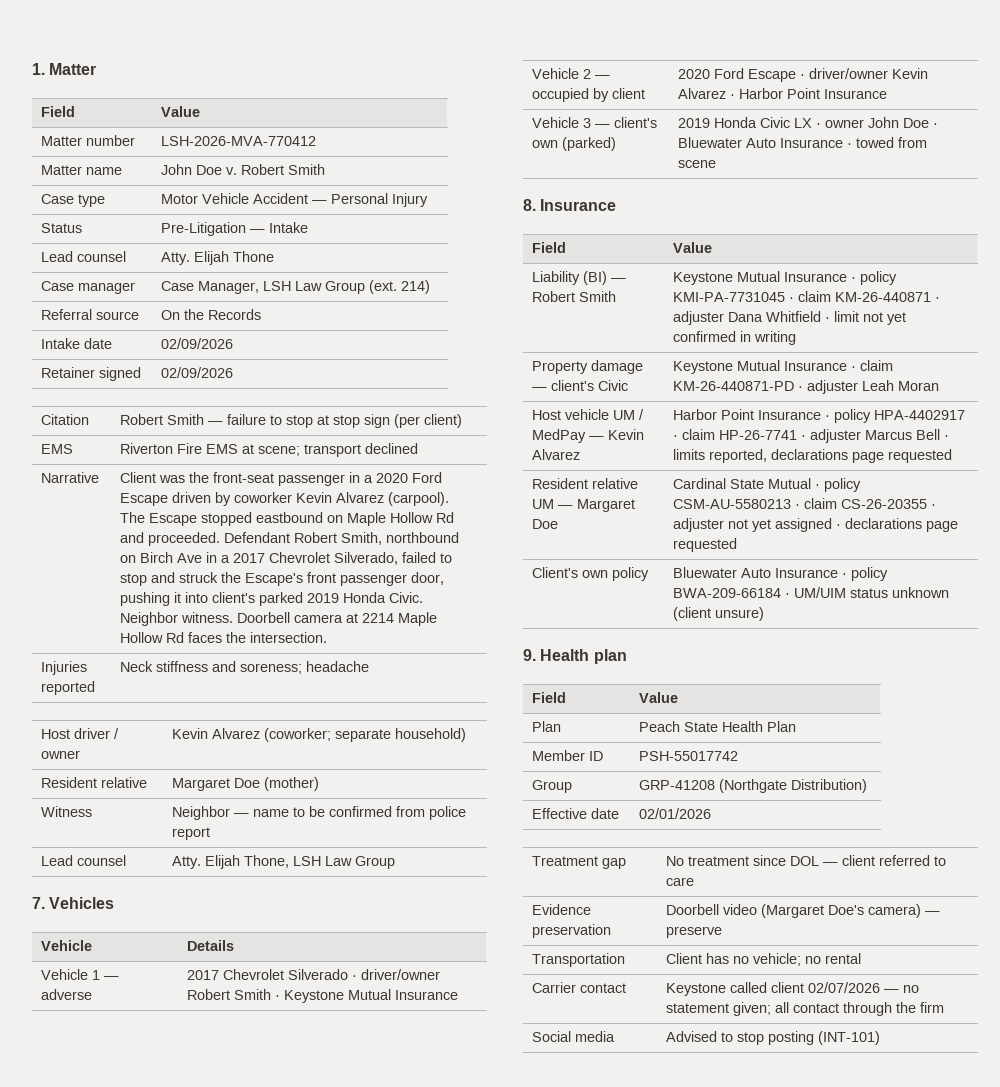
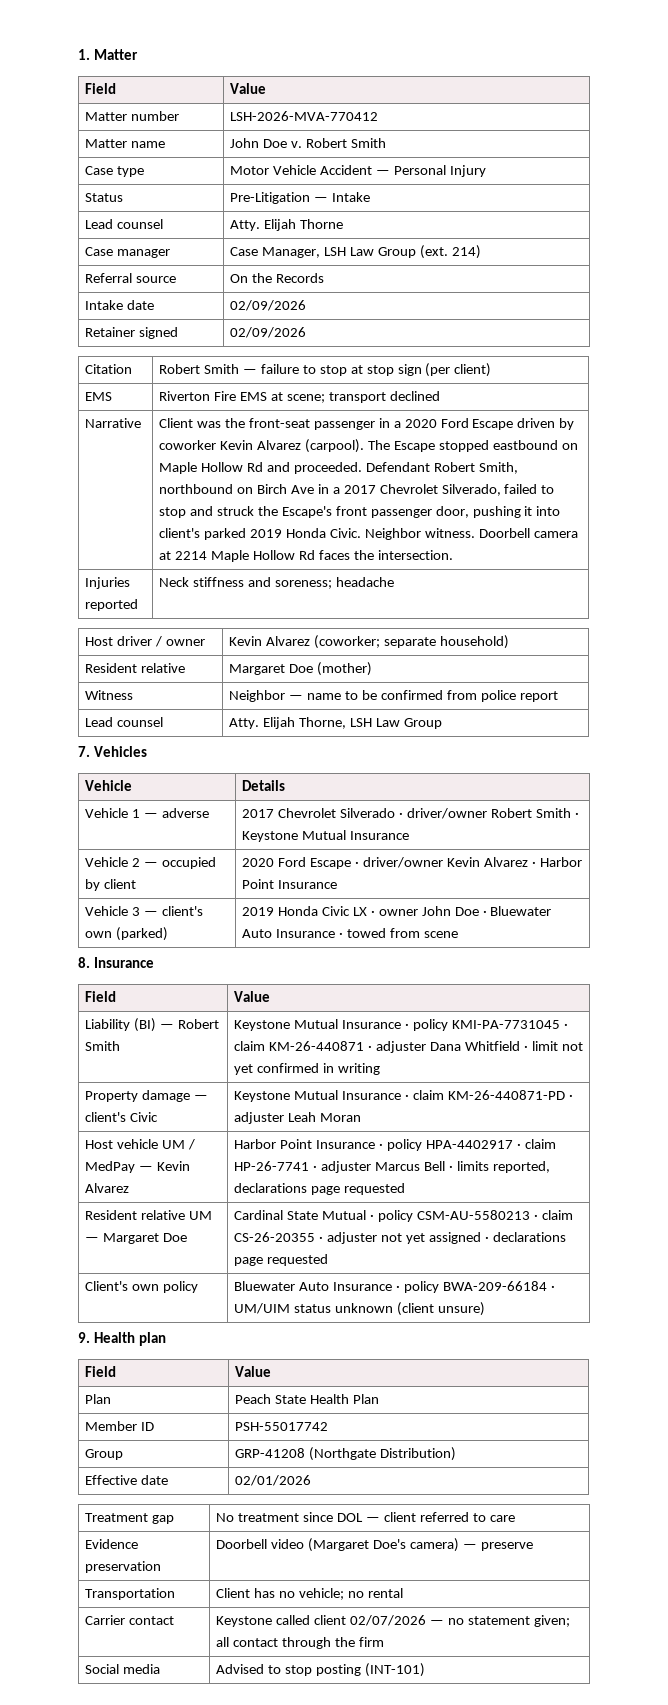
[233,251,275,262] Thone -> [300,219,344,229] Thorne
[244,855,290,868] Thone, -> [299,717,347,729] Thorne,

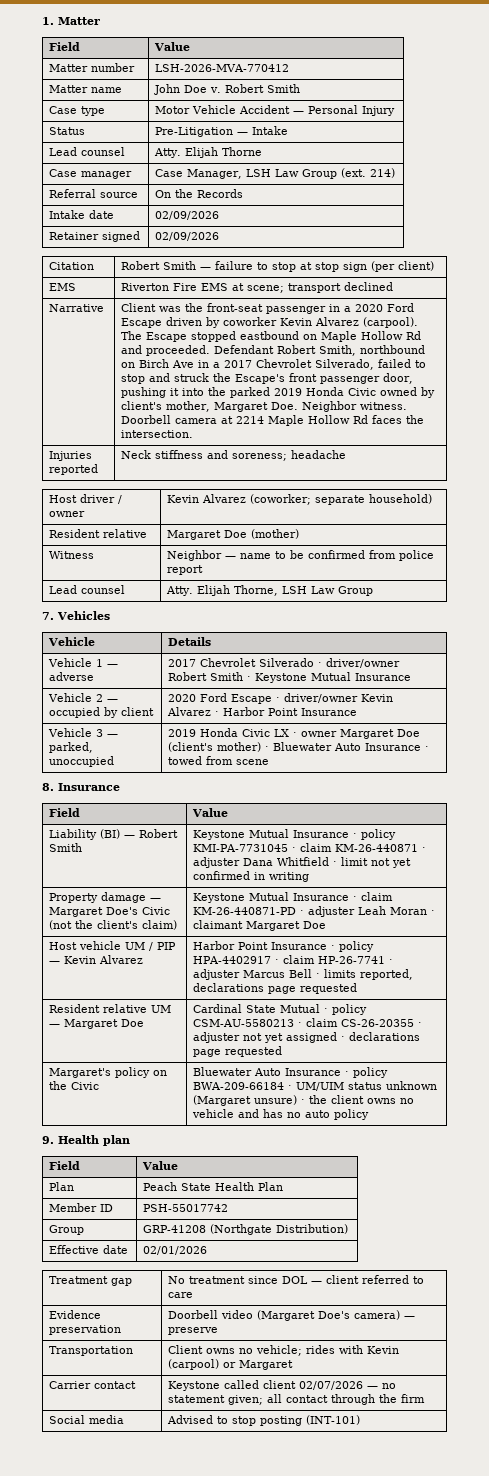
[159,528,201,538] client's -> [208,387,227,396] the
[329,528,361,538] Civic. -> [348,387,436,398] [121,401,299,412] Civic owned by client's mother, Margaret Doe.
[161,906,203,916] [85,927,169,941] client's own (parked) -> [49,742,94,753] [49,756,115,767] parked, unoccupied
[421,906,479,916] John Doe -> [340,729,421,739] [168,742,262,752] Margaret Doe (client's mother)
[85,1112,159,1122] client's Civic -> [49,907,171,917] [49,920,178,930] Margaret Doe's Civic (not the client's claim)
(362, 1117) none -> [431,910,436,915] [193,920,327,931] · claimant Margaret Doe
[85,1161,136,1173] MedPay -> [157,942,177,950] PIP
[85,1281,199,1293] Client's own policy -> [49,1067,168,1078] [49,1081,100,1090] Margaret's policy on the Civic
[396,1302,434,1316] (client -> [193,1095,252,1106] (Margaret
(485, 1309) none -> [301,1095,415,1104] [192,1109,370,1120] · the client owns no vehicle and has no auto policy
[254,1588,276,1598] has -> [206,1348,236,1354] owns
[347,1588,403,1598] no rental -> [306,1345,400,1354] [168,1359,294,1370] rides with Kevin (carpool) or Margaret

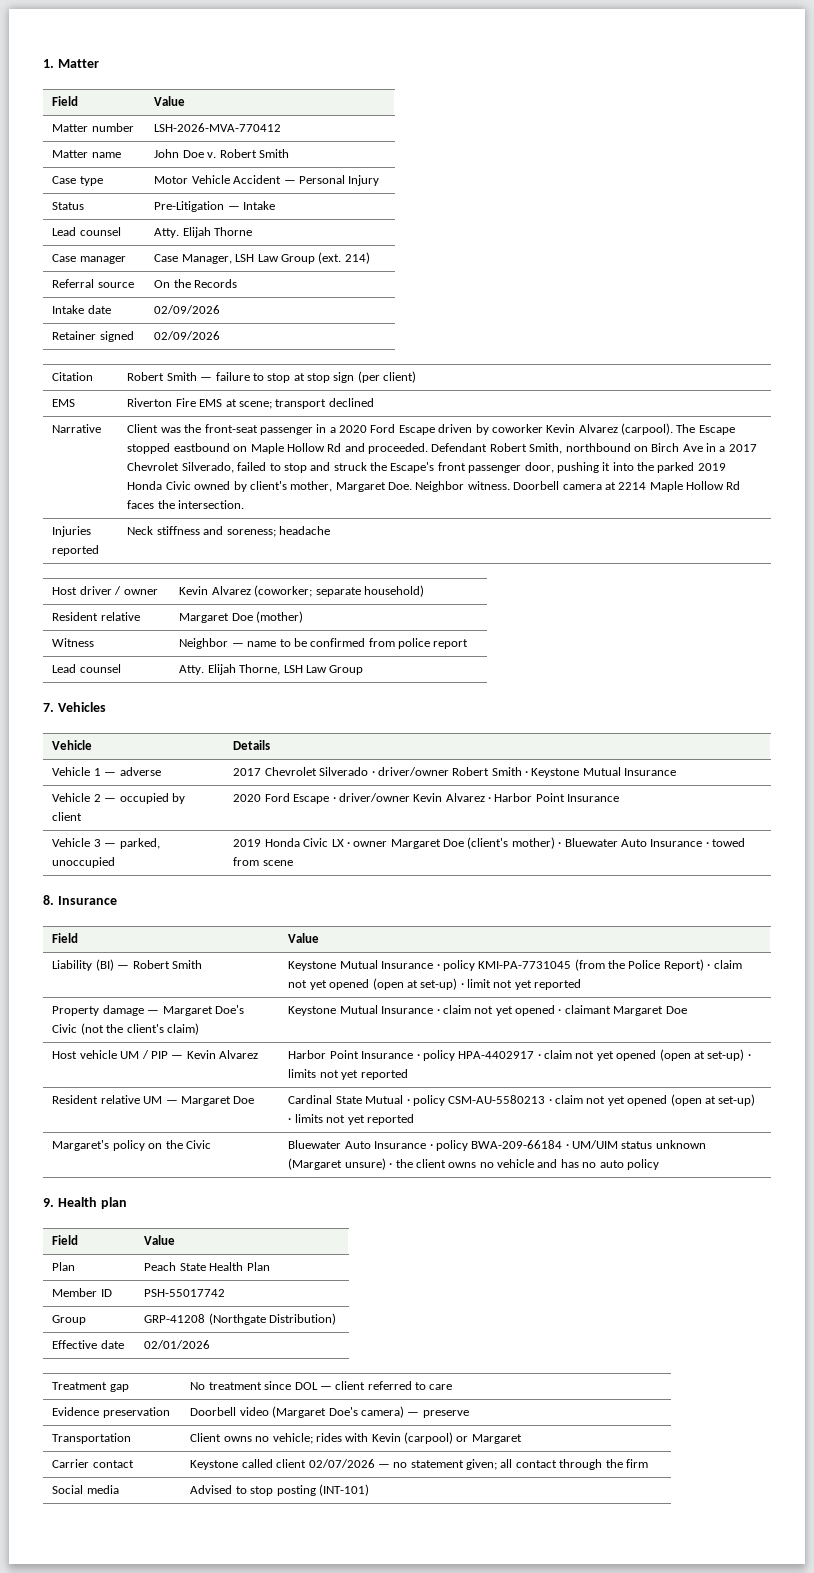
[292,843,427,852] [193,857,330,868] · claim KM-26-440871 · adjuster Dana Whitfield -> [574,959,742,971] [288,978,458,990] (from the Police Report) · claim not yet opened (open at set-up)
[193,871,310,882] confirmed in writing -> [534,979,582,990] reported
[193,906,428,917] KM-26-440871-PD · adjuster Leah Moran -> [474,1005,556,1016] not yet opened
[318,956,394,964] [193,969,414,980] [193,983,358,994] HP-26-7741 · adjuster Marcus Bell · limits reported, declarations page requested -> [575,1049,751,1061] [288,1069,408,1080] not yet opened (open at set-up) · limits not yet reported
[341,1019,423,1027] [193,1032,421,1043] [193,1046,283,1057] CS-26-20355 · adjuster not yet assigned · declarations page requested -> [586,1094,756,1106] [288,1114,414,1125] not yet opened (open at set-up) · limits not yet reported

